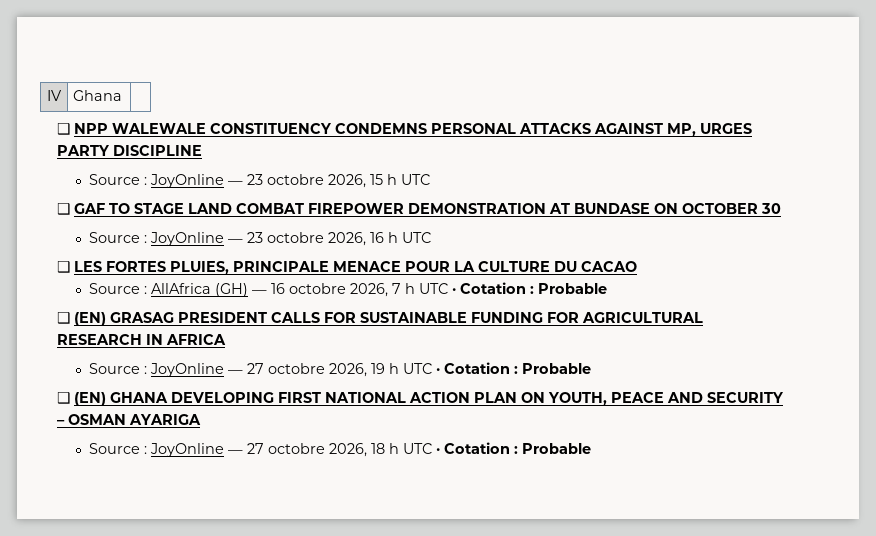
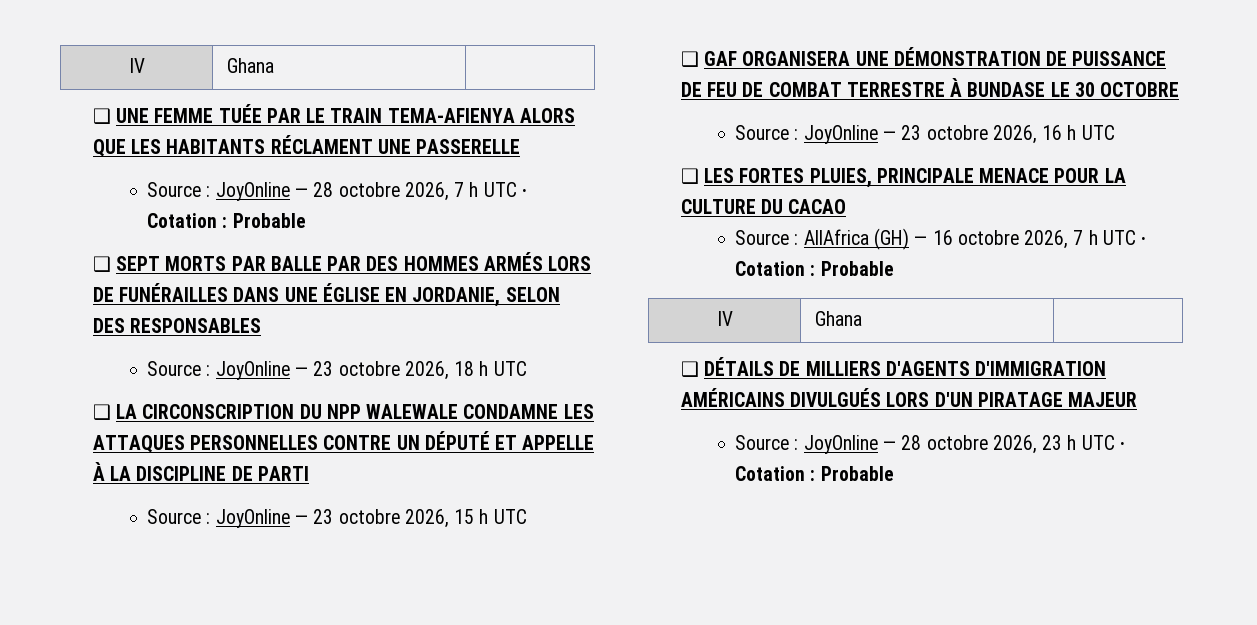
[47,90,62,101] [73,90,123,101] [56,123,752,136] [56,145,110,156] IV | Ghana | // ❑ NPP WALEWALE CONSTITUENCY CONDEMNS PERSONAL ATTACKS AGAINST MP, URGES PARTY -> [128,58,145,73] [226,58,274,73] [92,104,576,124] [92,135,521,157] [147,182,527,201] [147,213,306,228] [92,252,592,272] [92,283,560,307] [92,318,262,333] [147,361,527,380] [92,404,594,420] [92,431,595,453] [92,462,132,481] IV | Ghana | // ❑ UNE FEMME TUÉE PAR LE TRAIN TEMA-AFIENYA ALORS QUE LES HABITANTS RÉCLAMENT UNE PASSERELLE // Source : JoyOnline — 28 octobre 2026, 7 h UTC · Cotation : Probable // ❑ SEPT MORTS PAR BALLE PAR DES HOMMES ARMÉS LORS DE FUNÉRAILLES DANS UNE ÉGLISE EN JORDANIE, SELON DES RESPONSABLES // Source : JoyOnline — 23 octobre 2026, 18 h UTC // ❑ LA CIRCONSCRIPTION DU NPP WALEWALE CONDAMNE LES ATTAQUES PERSONNELLES CONTRE UN DÉPUTÉ ET APPELLE À LA
(202, 150) none -> [231,466,309,481] DE PARTI
[108,203,758,214] TO STAGE LAND COMBAT FIREPOWER DEMONSTRATION AT BUNDASE ON OCTOBER -> [742,47,1167,66] [680,78,1070,97] ORGANISERA UNE DÉMONSTRATION DE PUISSANCE DE FEU DE COMBAT TERRESTRE À BUNDASE LE
(781, 208) none -> [1100,82,1180,97] OCTOBRE
[56,312,703,326] [56,334,226,345] [89,362,592,377] [56,392,784,406] [56,414,201,425] [89,442,592,457] // ❑ (EN) GRASAG PRESIDENT CALLS FOR SUSTAINABLE FUNDING FOR AGRICULTURAL RESEARCH IN AFRICA // Source : JoyOnline — 27 octobre 2026, 19 h UTC · Cotation : Probable // ❑ (EN) GHANA DEVELOPING FIRST NATIONAL ACTION PLAN ON YOUTH, PEACE AND SECURITY – OSMAN AYARIGA // Source : JoyOnline — 27 octobre 2026, 18 h UTC · Cotation : Probable -> [716,311,733,326] [814,311,862,326] [680,357,1107,377] [680,388,1138,407] [735,435,1125,454] [735,466,894,481] // IV | Ghana | // ❑ DÉTAILS DE MILLIERS D'AGENTS D'IMMIGRATION AMÉRICAINS DIVULGUÉS LORS D'UN PIRATAGE MAJEUR // Source : JoyOnline — 28 octobre 2026, 23 h UTC · Cotation : Probable

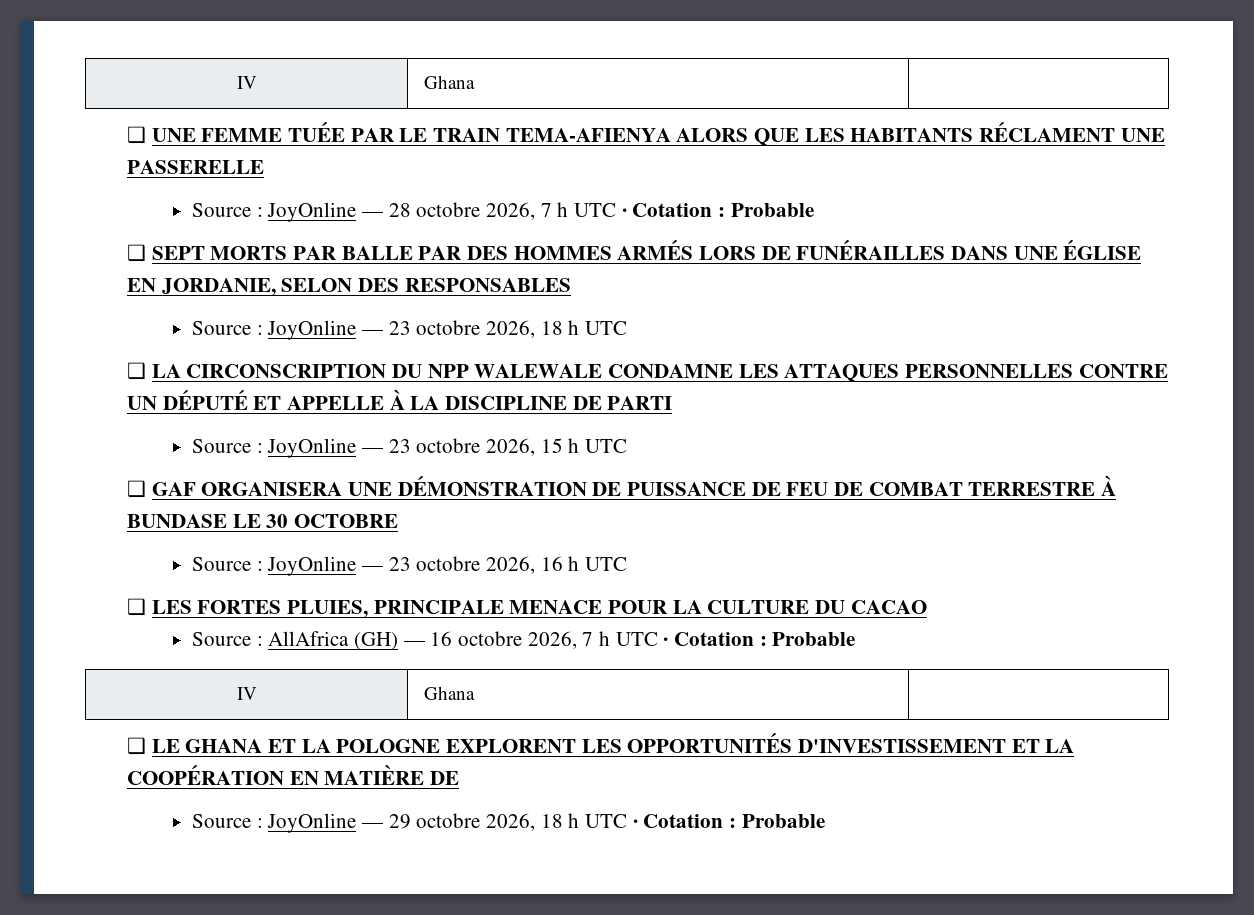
[704,357,1107,376] [680,388,1138,407] [735,435,1063,454] DÉTAILS DE MILLIERS D'AGENTS D'IMMIGRATION AMÉRICAINS DIVULGUÉS LORS D'UN PIRATAGE MAJEUR // Source : JoyOnline — 28 octobre 2026, 23 -> [151,732,1075,753] [126,764,459,785] [191,813,563,833] LE GHANA ET LA POLOGNE EXPLORENT LES OPPORTUNITÉS D'INVESTISSEMENT ET LA COOPÉRATION EN MATIÈRE DE // Source : JoyOnline — 29 octobre 2026, 18

